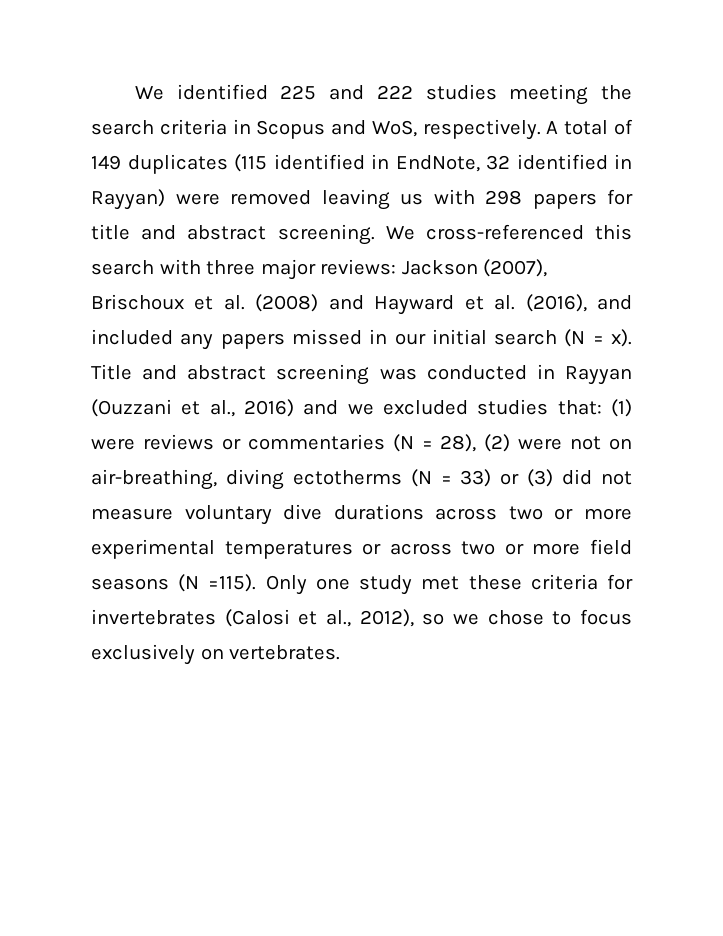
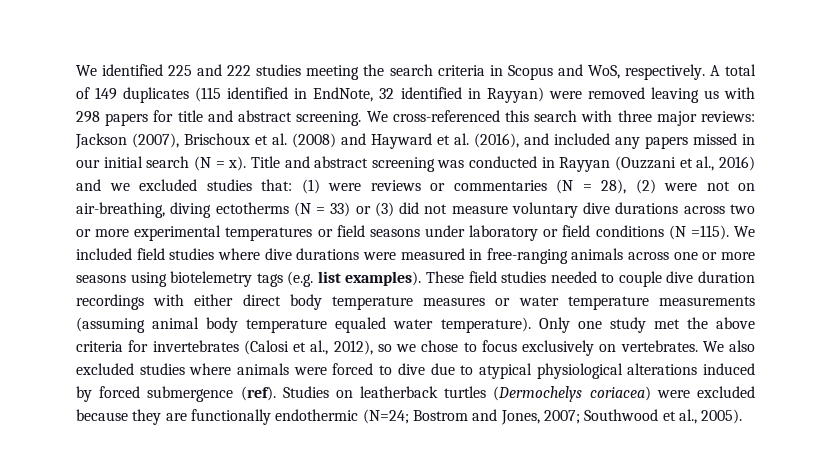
[389,539,632,555] [91,574,257,592] across two or more field seasons (N =115). -> [336,225,755,241] [76,248,755,264] [76,271,755,287] [76,294,755,310] [76,317,531,333] field seasons under laboratory or field conditions (N =115). We included field studies where dive durations were measured in free-ranging animals across one or more seasons using biotelemetry tags (e.g. list examples). These field studies needed to couple dive duration recordings with either direct body temperature measures or water temperature measurements (assuming animal body temperature equaled water temperature).
[468,575,522,590] these -> [686,317,755,329] the above
(341, 652) none -> [702,340,755,352] [76,363,755,379] [76,386,755,402] [76,409,743,425] We also excluded studies where animals were forced to dive due to atypical physiological alterations induced by forced submergence (ref). Studies on leatherback turtles (Dermochelys coriacea) were excluded because they are functionally endothermic (N=24; Bostrom and Jones, 2007; Southwood et al., 2005).

